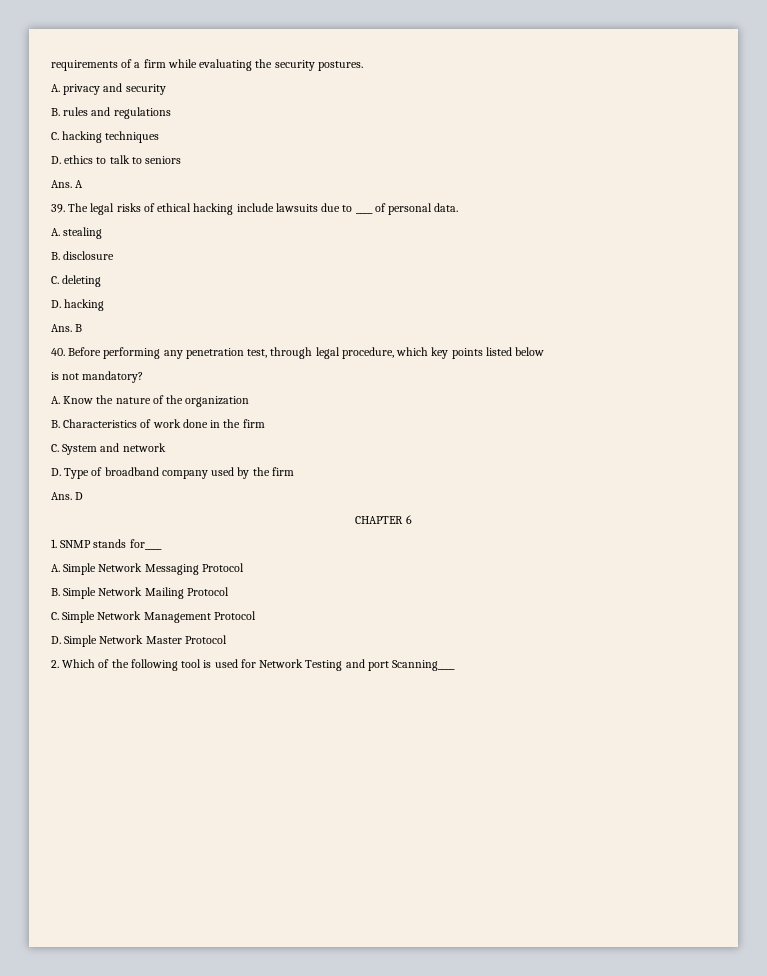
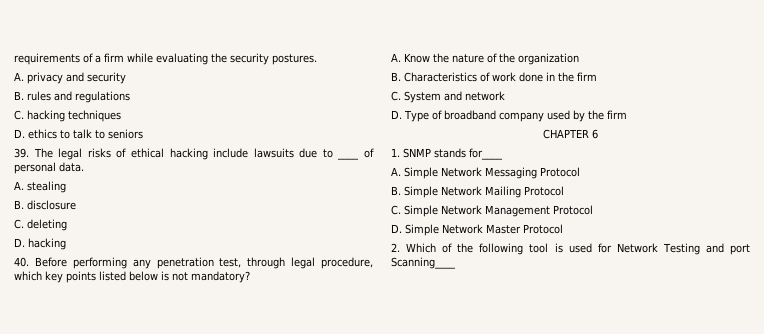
[51,180,84,188] // Ans. A -> (143, 134) none
[51,324,83,332] // Ans. B -> (66, 244) none
(545, 351) // -> (158, 276) none
[51,492,84,500] // Ans. D -> (627, 114) none

